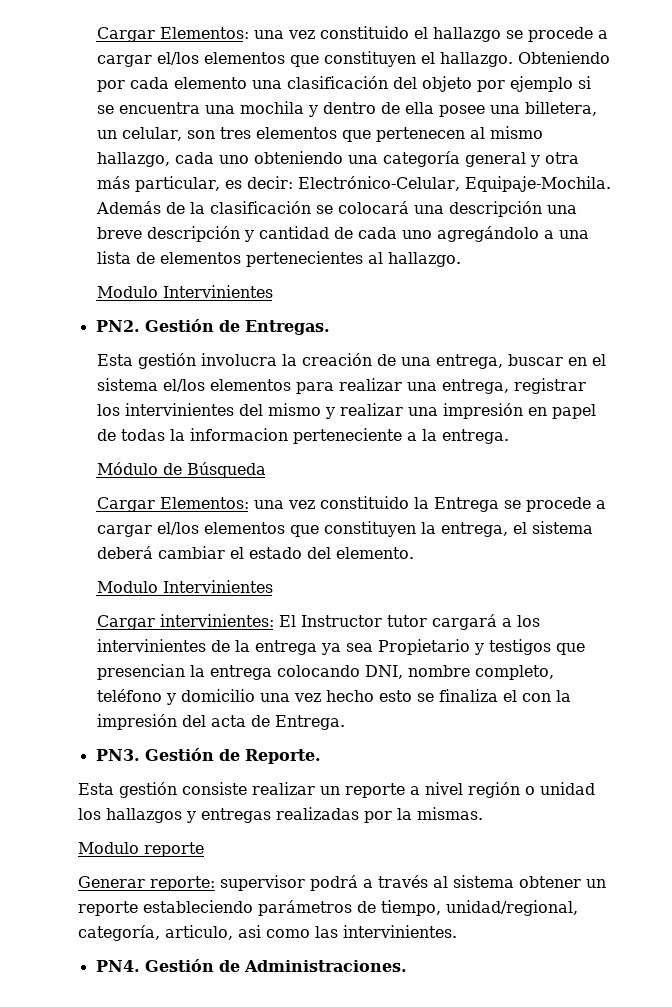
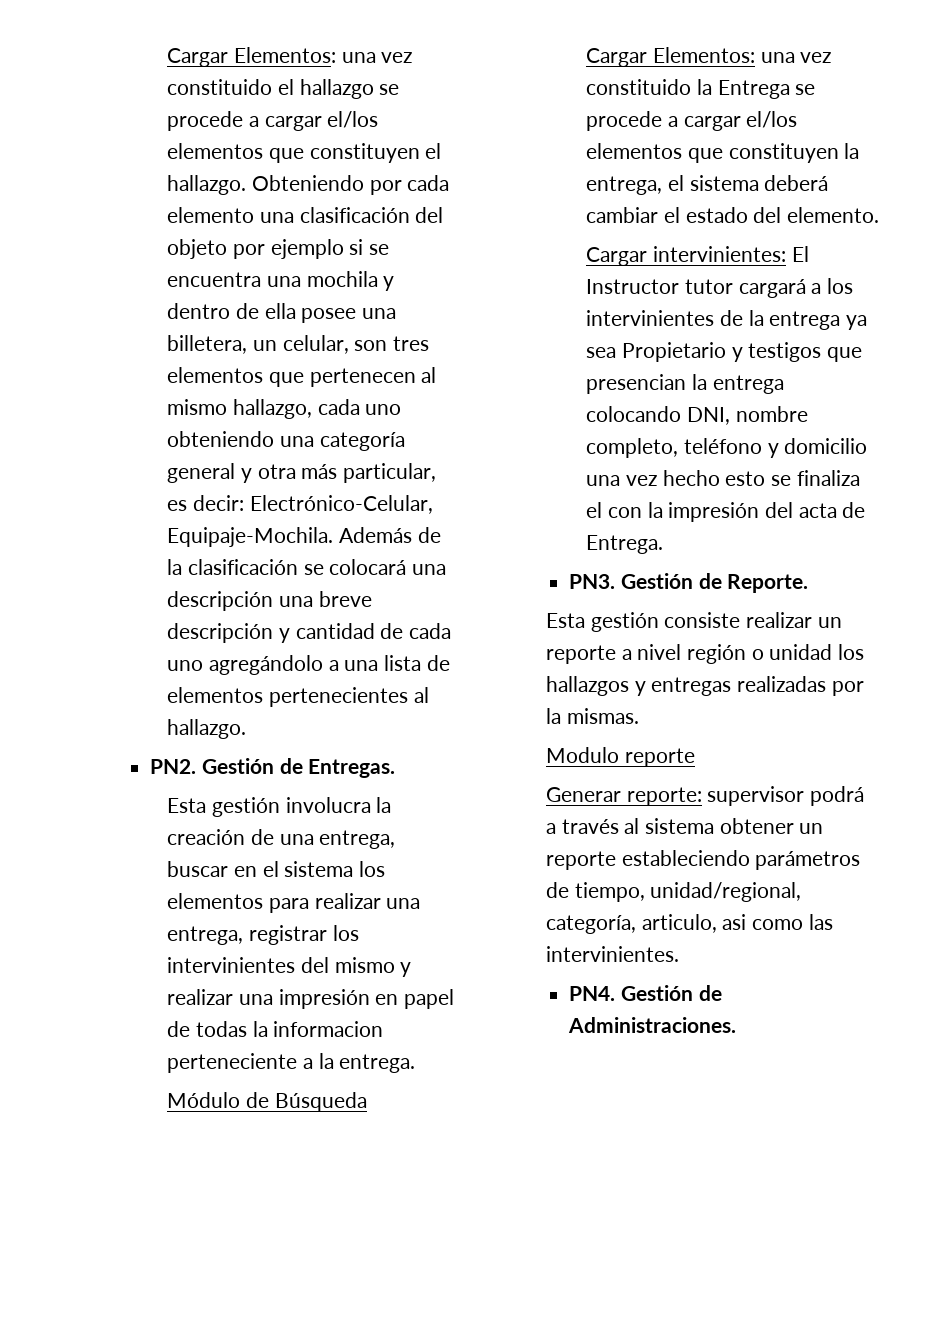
[96,285,273,298] // Modulo Intervinientes -> (247, 729) none
[162,379,205,392] el/los -> [358,861,385,877] los
[96,580,273,593] // Modulo Intervinientes -> (879, 215) none

